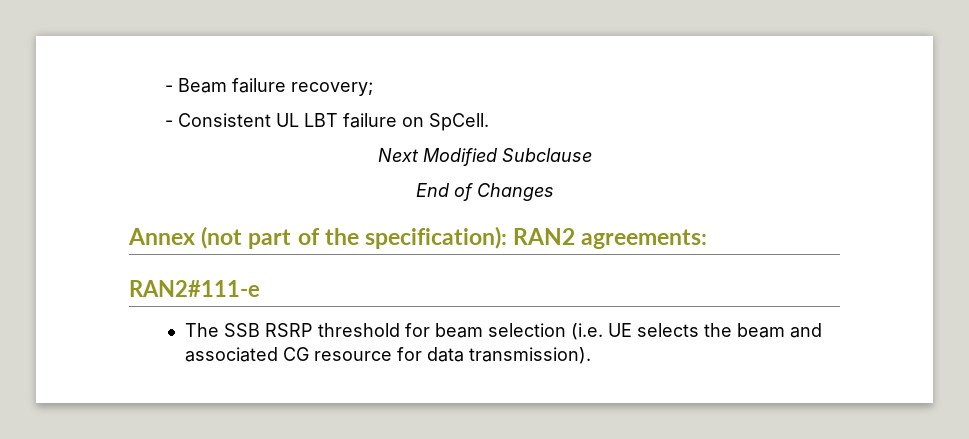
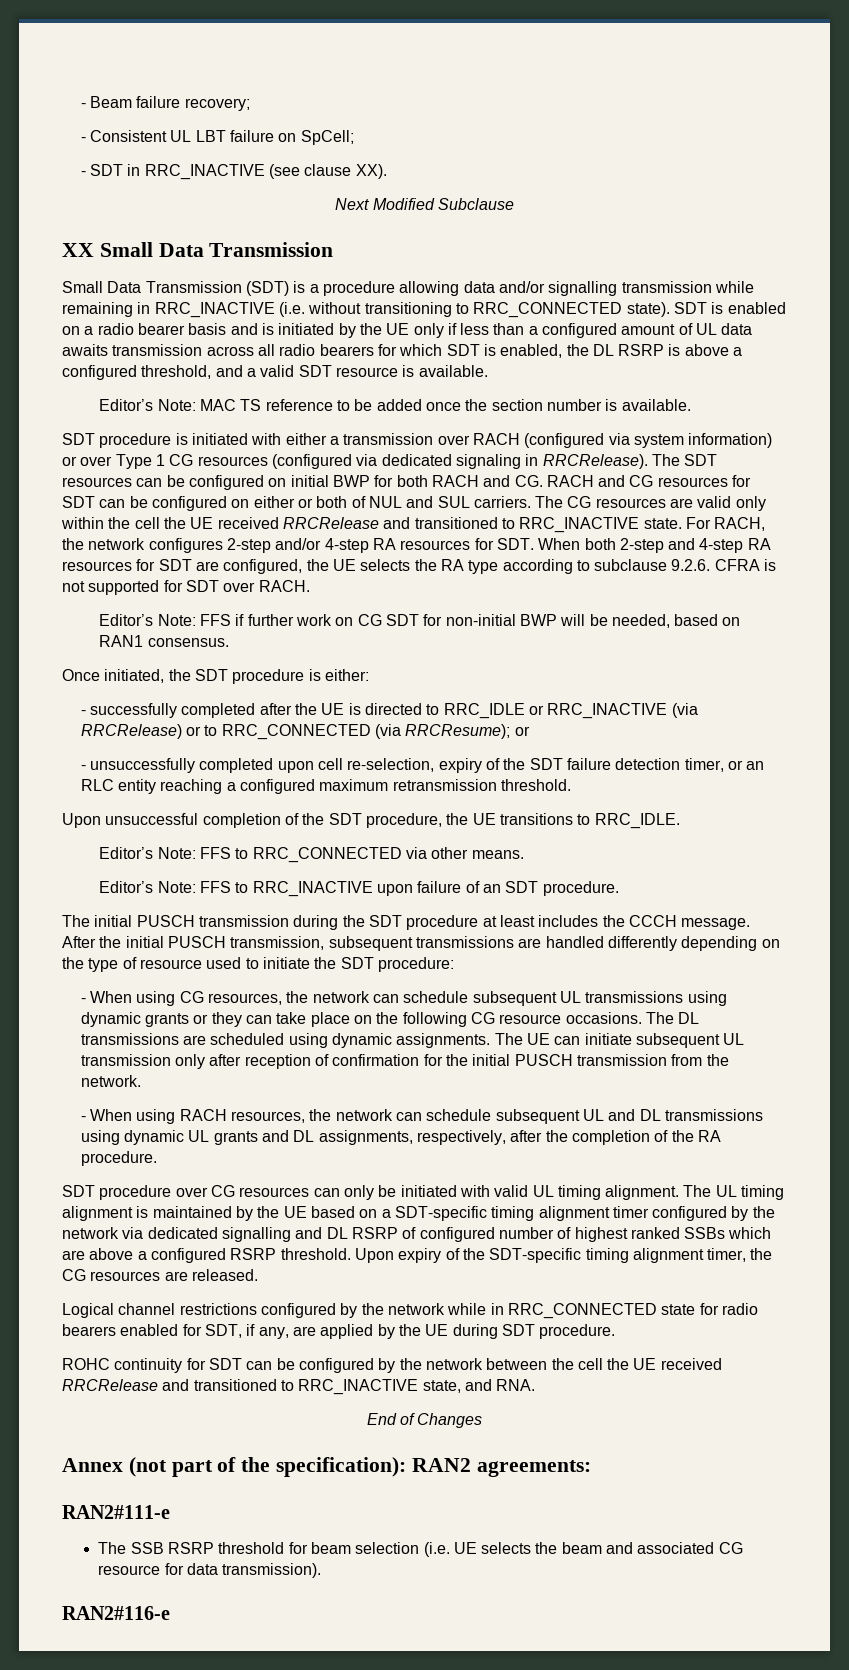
[428,113,489,131] [377,148,592,166] SpCell. // Next Modified Subclause -> [300,130,354,145] [80,164,387,180] [335,198,514,210] [62,242,334,257] [62,281,754,296] [62,302,786,318] [62,323,753,338] [62,344,743,358] [62,365,488,380] [99,399,691,411] [62,433,773,448] [62,454,718,469] [62,475,752,490] [62,496,766,511] [61,517,766,533] [62,538,771,553] [62,559,777,574] [62,580,310,595] [99,614,741,628] [99,635,229,647] [62,669,369,684] [80,703,698,719] [80,724,530,740] [80,758,765,773] [80,779,571,794] [62,813,680,829] [99,847,524,863] [99,881,619,897] [62,915,751,930] [62,936,780,951] [62,957,454,972] [80,991,727,1006] [80,1012,700,1027] [80,1033,745,1048] [80,1054,729,1069] [80,1075,141,1087] [80,1109,763,1124] [80,1130,721,1145] [80,1151,157,1166] [62,1185,785,1200] [62,1206,775,1221] [62,1227,772,1242] [62,1248,773,1263] [62,1269,258,1281] [62,1303,758,1319] [62,1324,616,1339] [62,1358,722,1373] [62,1379,536,1395] SpCell; // - SDT in RRC_INACTIVE (see clause XX). // Next Modified Subclause // XX Small Data Transmission // Small Data Transmission (SDT) is a procedure allowing data and/or signalling transmission while remaining in RRC_INACTIVE (i.e. without transitioning to RRC_CONNECTED state). SDT is enabled on a radio bearer basis and is initiated by the UE only if less than a configured amount of UL data awaits transmission across all radio bearers for which SDT is enabled, the DL RSRP is above a configured threshold, and a valid SDT resource is available. // Editor’s Note: MAC TS reference to be added once the section number is available. // SDT procedure is initiated with either a transmission over RACH (configured via system information) or over Type 1 CG resources (configured via dedicated signaling in RRCRelease). The SDT resources can be configured on initial BWP for both RACH and CG. RACH and CG resources for SDT can be configured on either or both of NUL and SUL carriers. The CG resources are valid only within the cell the UE received RRCRelease and transitioned to RRC_INACTIVE state. For RACH, the network configures 2-step and/or 4-step RA resources for SDT. When both 2-step and 4-step RA resources for SDT are configured, the UE selects the RA type according to subclause 9.2.6. CFRA is not supported for SDT over RACH. // Editor’s Note: FFS if further work on CG SDT for non-initial BWP will be needed, based on RAN1 consensus. // Once initiated, the SDT procedure is either: // - successfully completed after the UE is directed to RRC_IDLE or RRC_INACTIVE (via RRCRelease) or to RRC_CONNECTED (via RRCResume); or // - unsuccessfully completed upon cell re-selection, expiry of the SDT failure detection timer, or an RLC entity reaching a configured maximum retransmission threshold. // Upon unsuccessful completion of the SDT procedure, the UE transitions to RRC_IDLE. // Editor’s Note: FFS to RRC_CONNECTED via other means. // Editor’s Note: FFS to RRC_INACTIVE upon failure of an SDT procedure. // The initial PUSCH transmission during the SDT procedure at least includes the CCCH message. After the initial PUSCH transmission, subsequent transmissions are handled differently depending on the type of resource used to initiate the SDT procedure: // - When using CG resources, the network can schedule subsequent UL transmissions using dynamic grants or they can take place on the following CG resource occasions. The DL transmissions are scheduled using dynamic assignments. The UE can initiate subsequent UL transmission only after reception of confirmation for the initial PUSCH transmission from the network. // - When using RACH resources, the network can schedule subsequent UL and DL transmissions using dynamic UL grants and DL assignments, respectively, after the completion of the RA procedure. // SDT procedure over CG resources can only be initiated with valid UL timing alignment. The UL timing alignment is maintained by the UE based on a SDT-specific timing alignment timer configured by the network via dedicated signalling and DL RSRP of configured number of highest ranked SSBs which are above a configured RSRP threshold. Upon expiry of the SDT-specific timing alignment timer, the CG resources are released. // Logical channel restrictions configured by the network while in RRC_CONNECTED state for radio bearers enabled for SDT, if any, are applied by the UE during SDT procedure. // ROHC continuity for SDT can be configured by the network between the cell the UE received RRCRelease and transitioned to RRC_INACTIVE state, and RNA.
(591, 355) none -> [62,1606,170,1620] // RAN2#116-e

